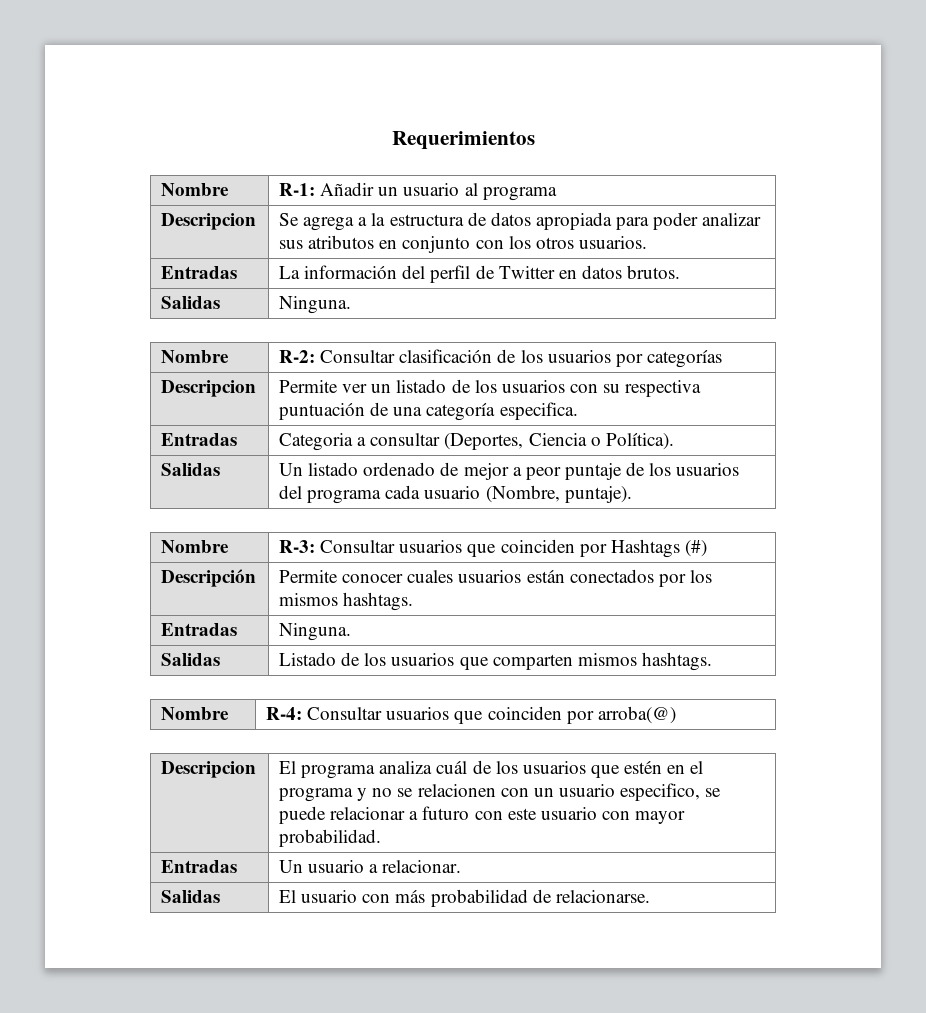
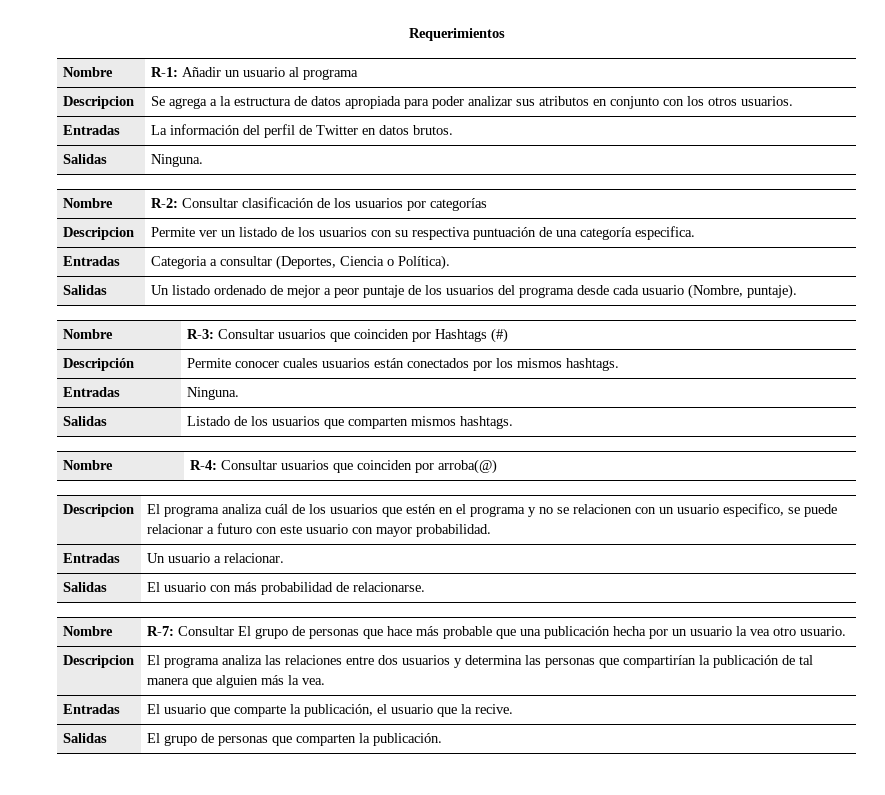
(382, 497) none -> [577,285,610,295] desde
(650, 896) none -> [63,626,114,636] [147,626,847,639] [63,655,135,668] [147,655,814,668] [147,675,326,688] [63,704,121,714] [147,704,514,717] [63,733,108,743] [147,733,443,746] // Nombre | R-7: Consultar El grupo de personas que hace más probable que una publicación hecha por un usuario la vea otro usuario. // Descripcion | El programa analiza las relaciones entre dos usuarios y determina las personas que compartirían la publicación de tal manera que alguien más la vea. // Entradas | El usuario que comparte la publicación, el usuario que la recive. // Salidas | El grupo de personas que comparten la publicación.

